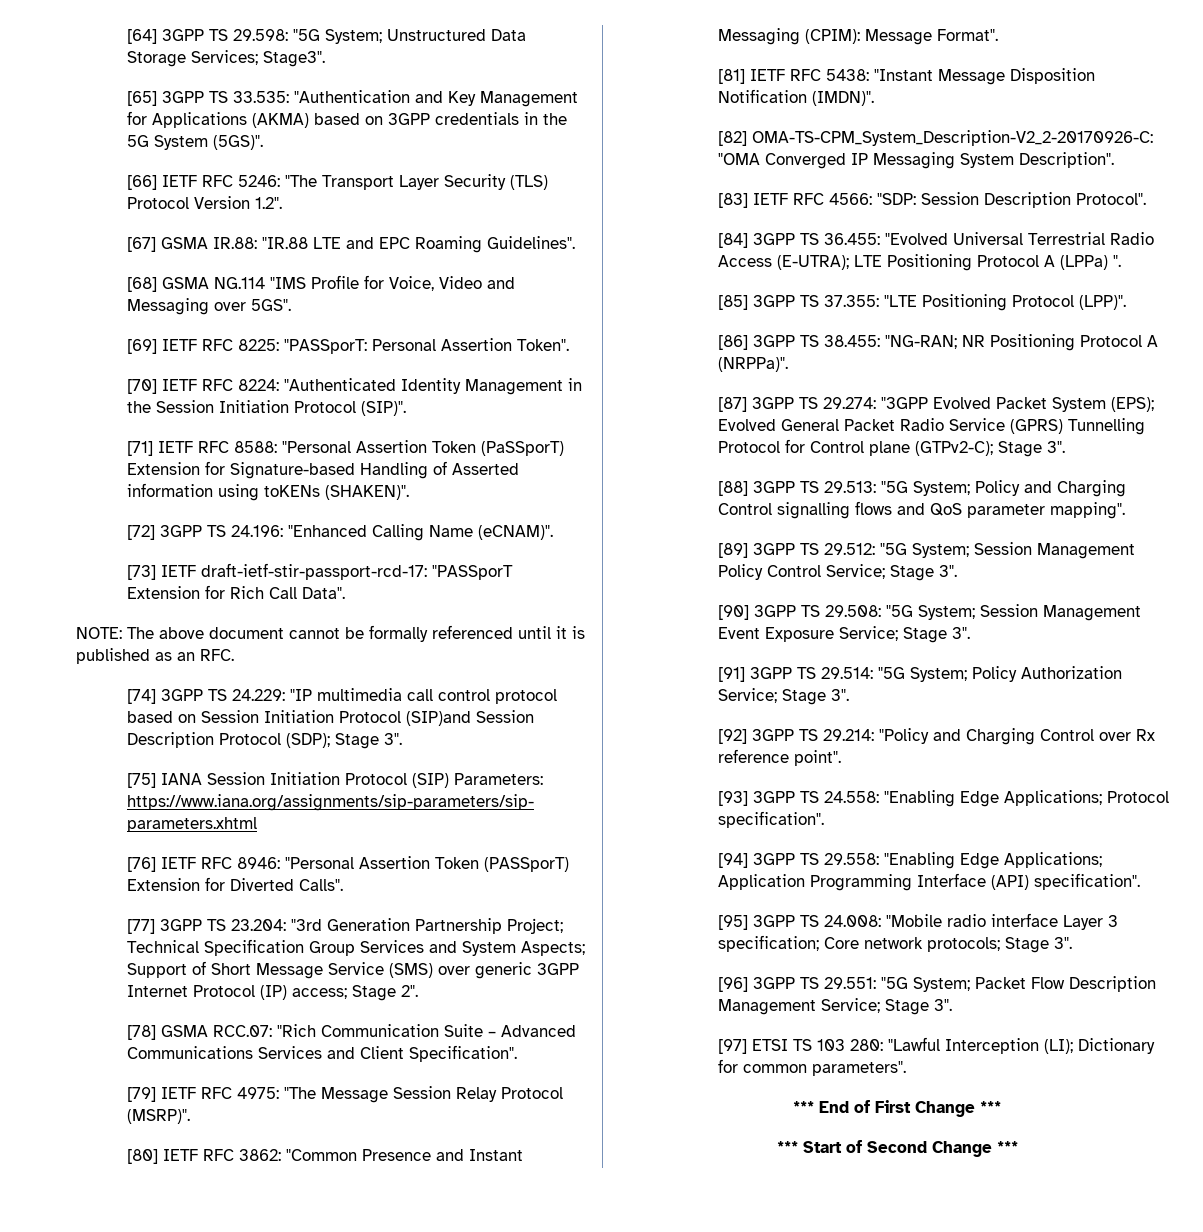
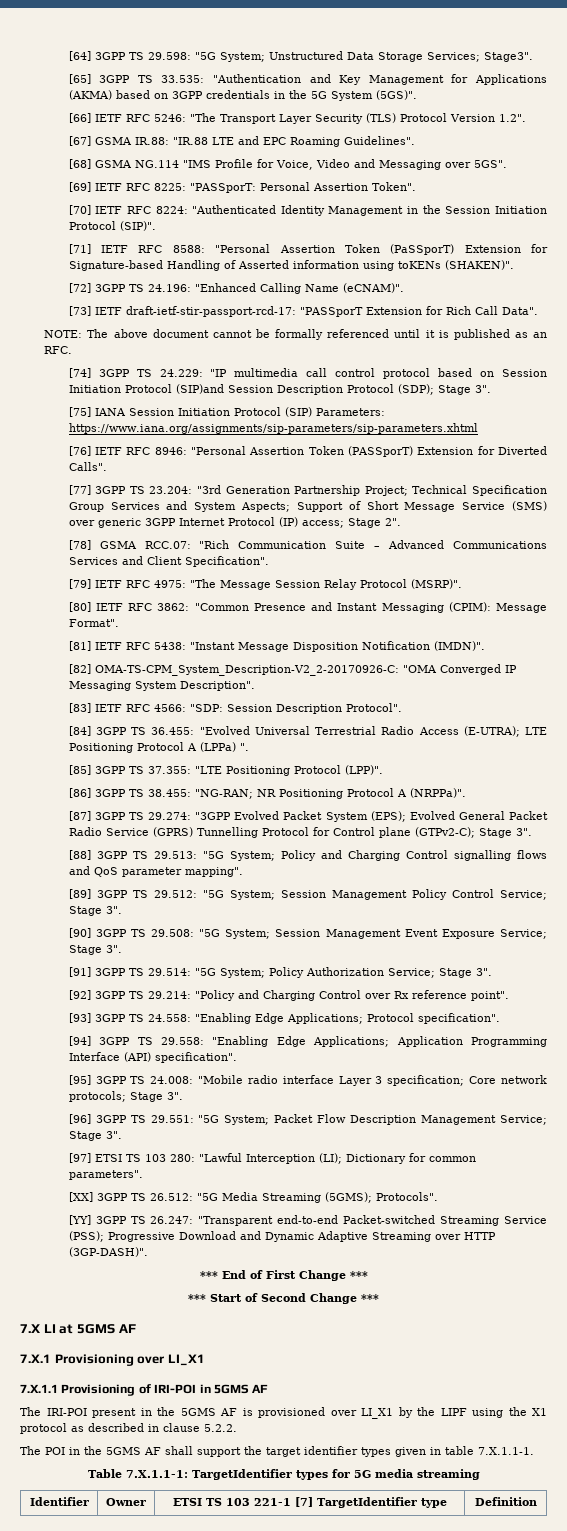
(906, 1068) none -> [68,1192,438,1203] [68,1215,547,1226] [68,1231,496,1242] [68,1247,148,1257] // [XX] 3GPP TS 26.512: "5G Media Streaming (5GMS); Protocols". // [YY] 3GPP TS 26.247: "Transparent end-to-end Packet-switched Streaming Service (PSS); Progressive Download and Dynamic Adaptive Streaming over HTTP (3GP-DASH)".
(1018, 1147) none -> [20,1324,136,1334] [20,1354,205,1366] [20,1384,269,1396] [20,1407,547,1419] [20,1423,237,1434] [20,1446,534,1457] [87,1469,480,1480] [29,1497,89,1506] [106,1498,146,1506] [172,1497,447,1508] [474,1497,537,1506] // 7.X LI at 5GMS AF // 7.X.1 Provisioning over LI_X1 // 7.X.1.1 Provisioning of IRI-POI in 5GMS AF // The IRI-POI present in the 5GMS AF is provisioned over LI_X1 by the LIPF using the X1 protocol as described in clause 5.2.2. // The POI in the 5GMS AF shall support the target identifier types given in table 7.X.1.1-1. // Table 7.X.1.1-1: TargetIdentifier types for 5G media streaming // Identifier | Owner | ETSI TS 103 221-1 [7] TargetIdentifier type | Definition

